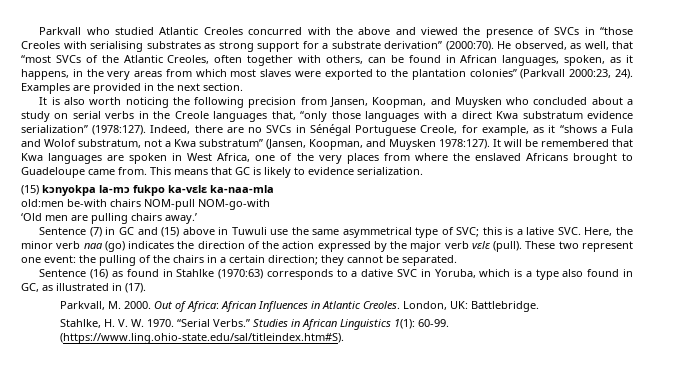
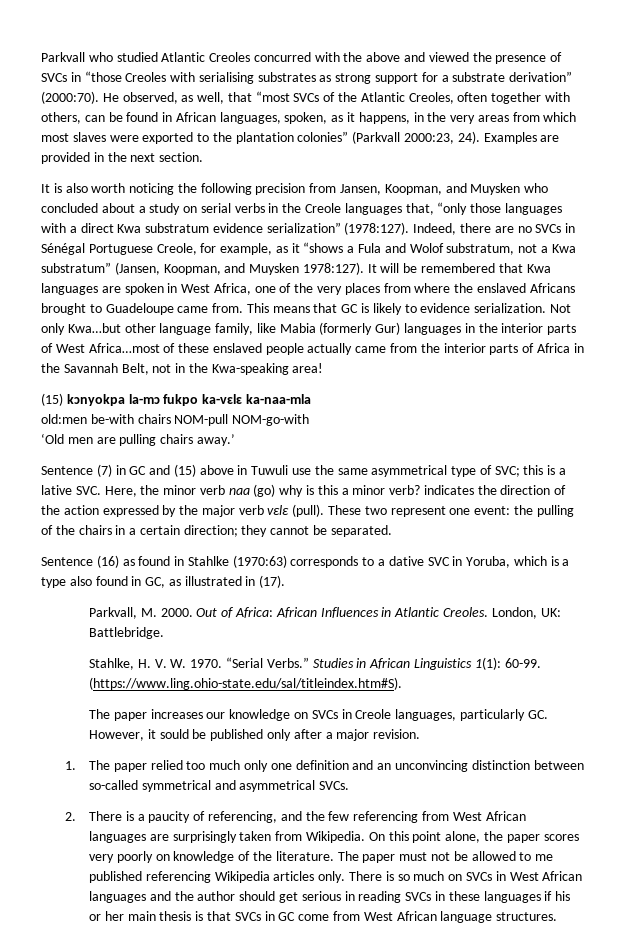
(423, 171) none -> [549,304,571,313] [41,322,577,335] [41,343,584,355] [41,363,324,375] Not only Kwa…but other language family, like Mabia (formerly Gur) languages in the interior parts of West Africa…most of these enslaved people actually came from the interior parts of Africa in the Savannah Belt, not in the Kwa-speaking area!
(125, 246) none -> [279,485,421,497] why is this a minor verb?
(345, 338) none -> [89,709,548,721] [89,729,421,741] [65,760,584,772] [89,780,350,792] [65,811,526,823] [89,831,579,843] [89,851,554,863] [89,871,583,883] [89,891,571,903] [89,911,558,923] // The paper increases our knowledge on SVCs in Creole languages, particularly GC. However, it sould be published only after a major revision. // 1. The paper relied too much only one definition and an unconvincing distinction between so-called symmetrical and asymmetrical SVCs. // 2. There is a paucity of referencing, and the few referencing from West African languages are surprisingly taken from Wikipedia. On this point alone, the paper scores very poorly on knowledge of the literature. The paper must not be allowed to me published referencing Wikipedia articles only. There is so much on SVCs in West African languages and the author should get serious in reading SVCs in these languages if his or her main thesis is that SVCs in GC come from West African language structures.

